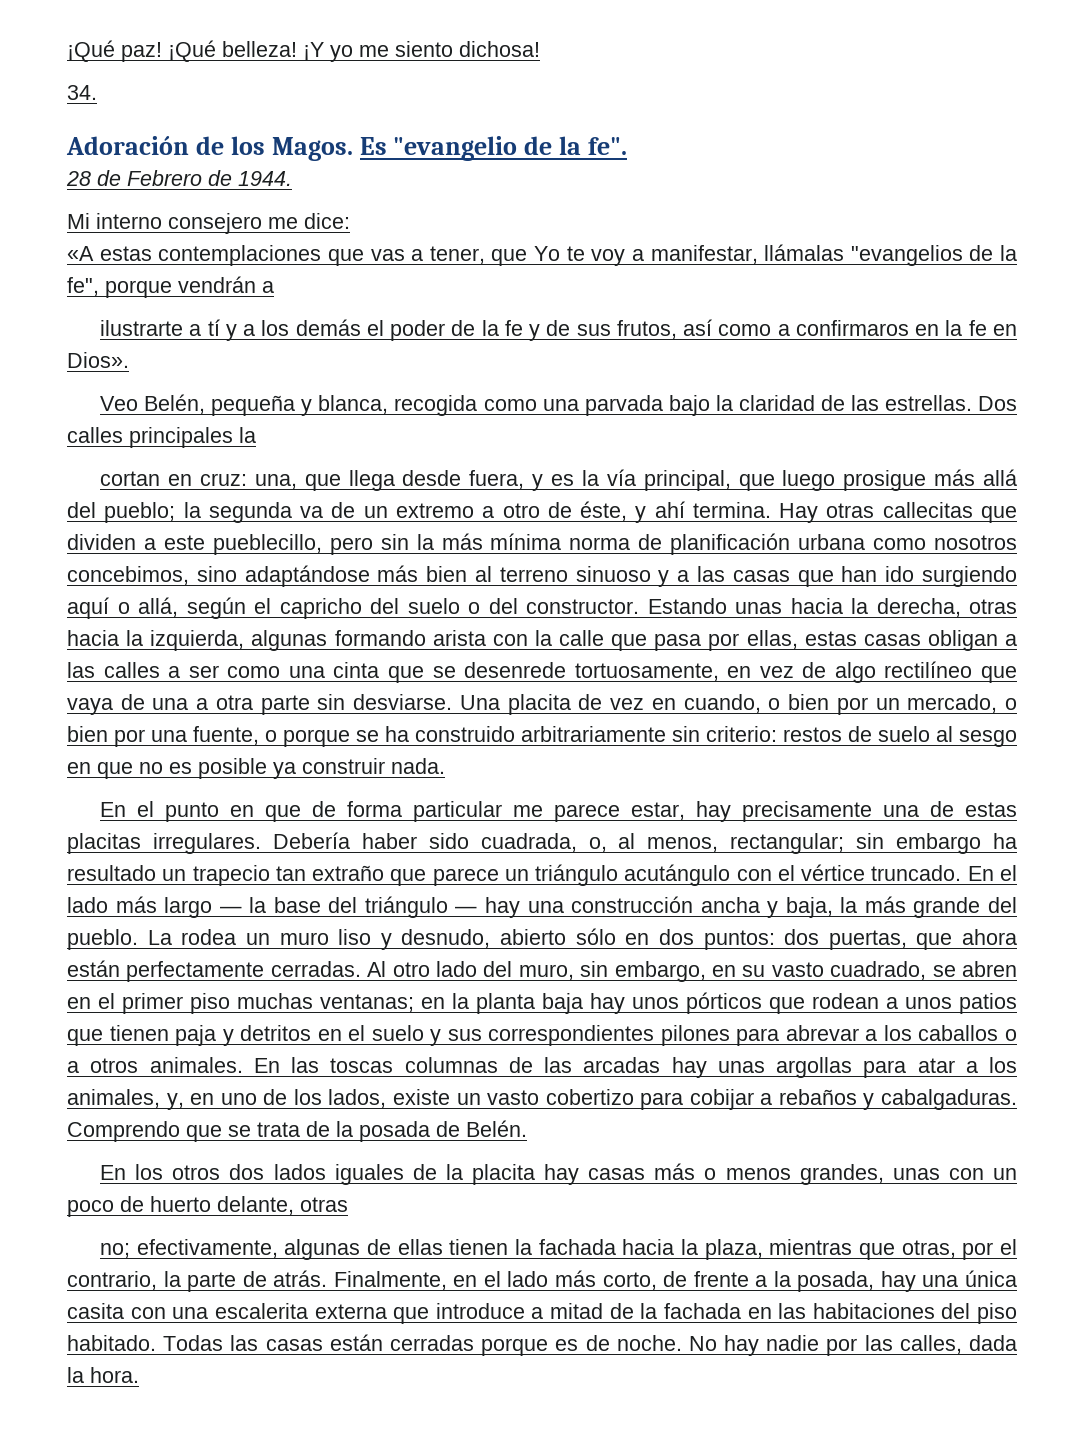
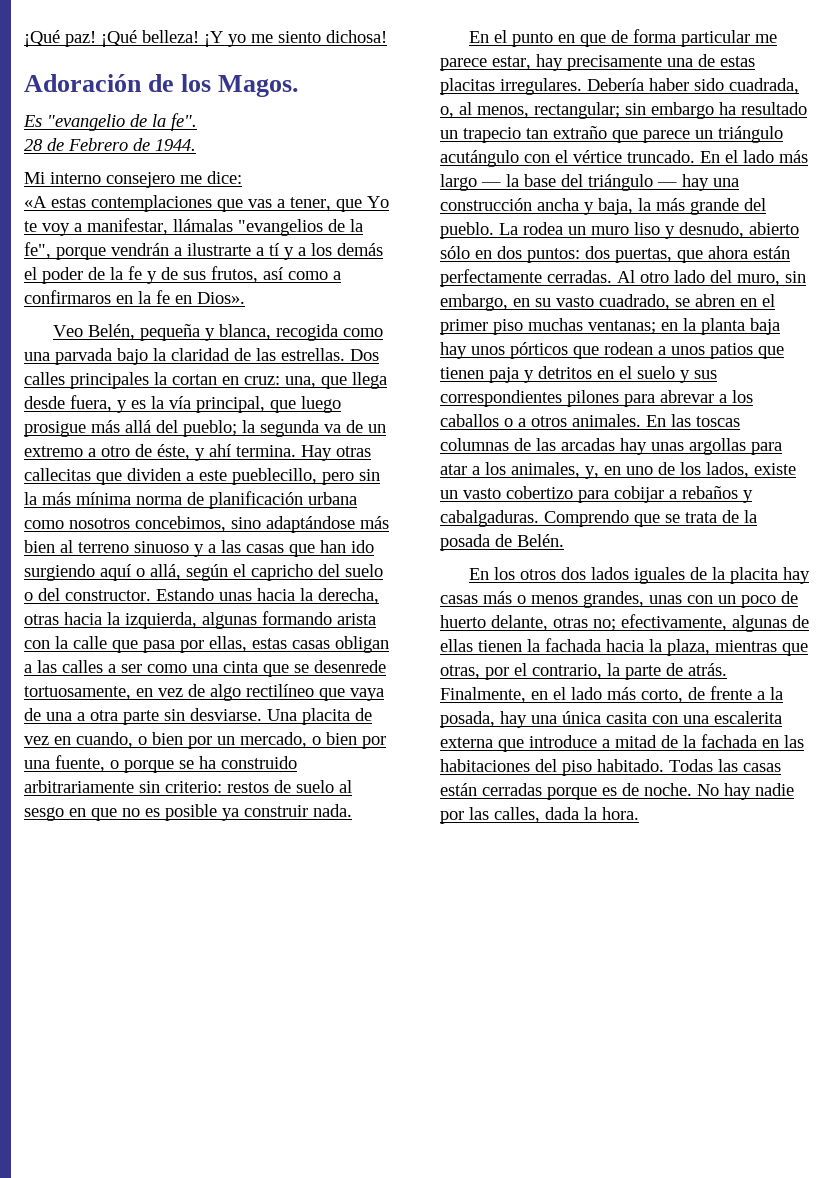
[67,85,97,100] // 34. -> (387, 36) none
(353, 149) none -> (300, 86) //
(274, 287) // -> (182, 251) none
(256, 435) // -> (167, 378) none
(348, 1204) // -> (588, 622) none

